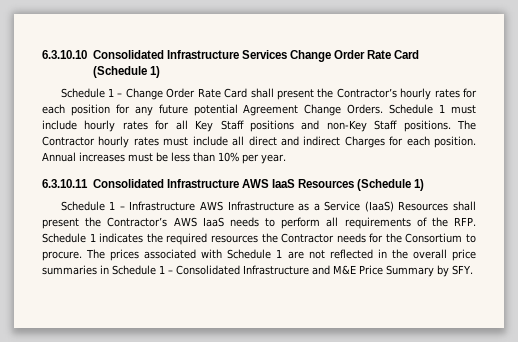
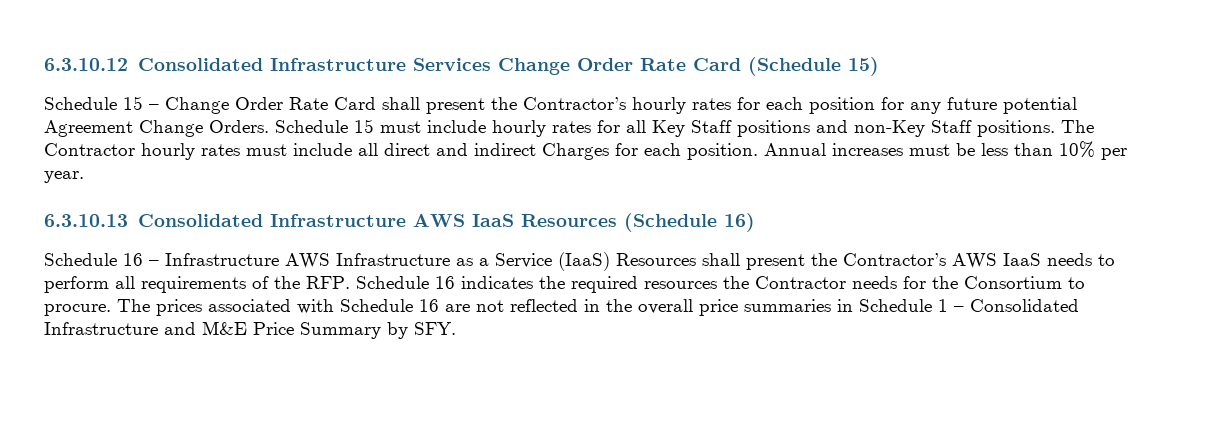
[42,50,87,59] 6.3.10.10 -> [44,58,128,71] 6.3.10.12
[149,66,160,78] [60,88,115,98] 1) // Schedule 1 -> [847,57,879,76] [44,96,143,110] 15) // Schedule 15
[439,104,446,113] 1 -> [354,119,374,133] 15
[42,179,88,188] 6.3.10.11 -> [44,214,128,227] 6.3.10.13
[414,179,425,191] [60,201,116,211] 1) // Schedule 1 -> [723,213,755,232] [44,253,143,266] 16) // Schedule 16
[89,233,96,242] 1 -> [435,276,455,289] 16
[276,249,283,258] 1 -> [419,299,439,312] 16

